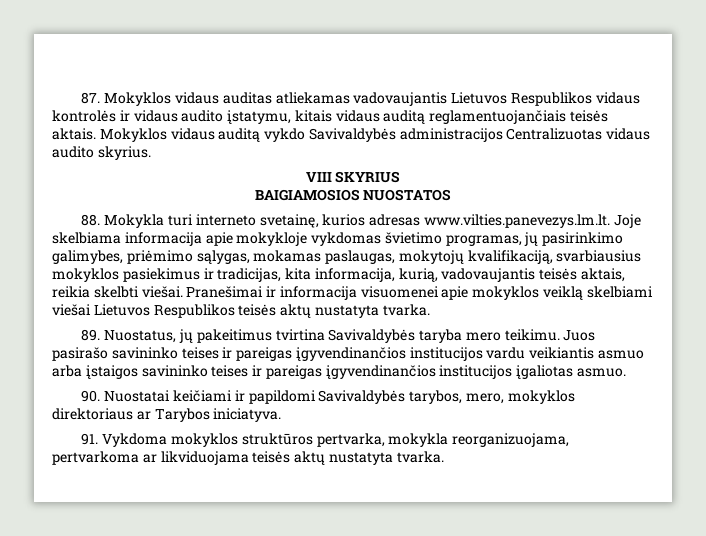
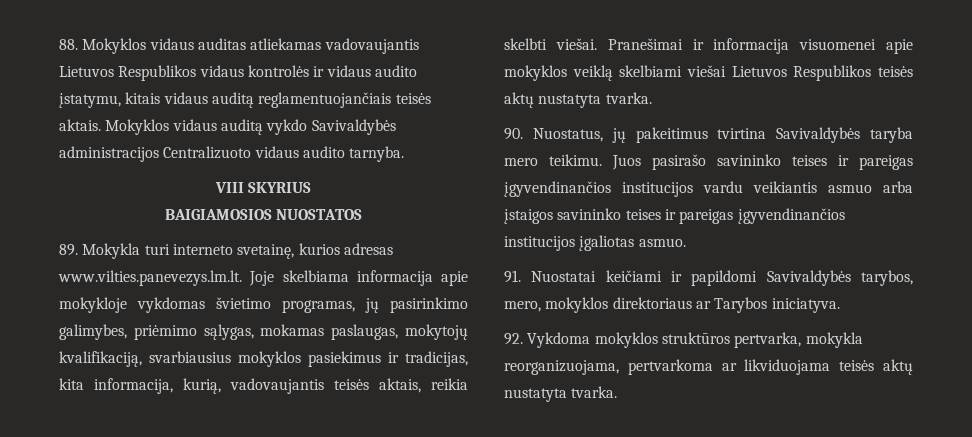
[81,92,101,104] 87. -> [59,39,78,50] 88.
[506,128,651,140] [52,146,151,160] Centralizuotas vidaus audito skyrius. -> [163,146,405,162] Centralizuoto vidaus audito tarnyba.
[81,214,101,226] 88. -> [59,244,78,256] 89.
[81,329,101,341] 89. -> [504,128,523,140] 90.
[81,390,101,402] 90. -> [504,270,521,283] 91.
[81,433,99,445] 91. -> [504,333,523,345] 92.

